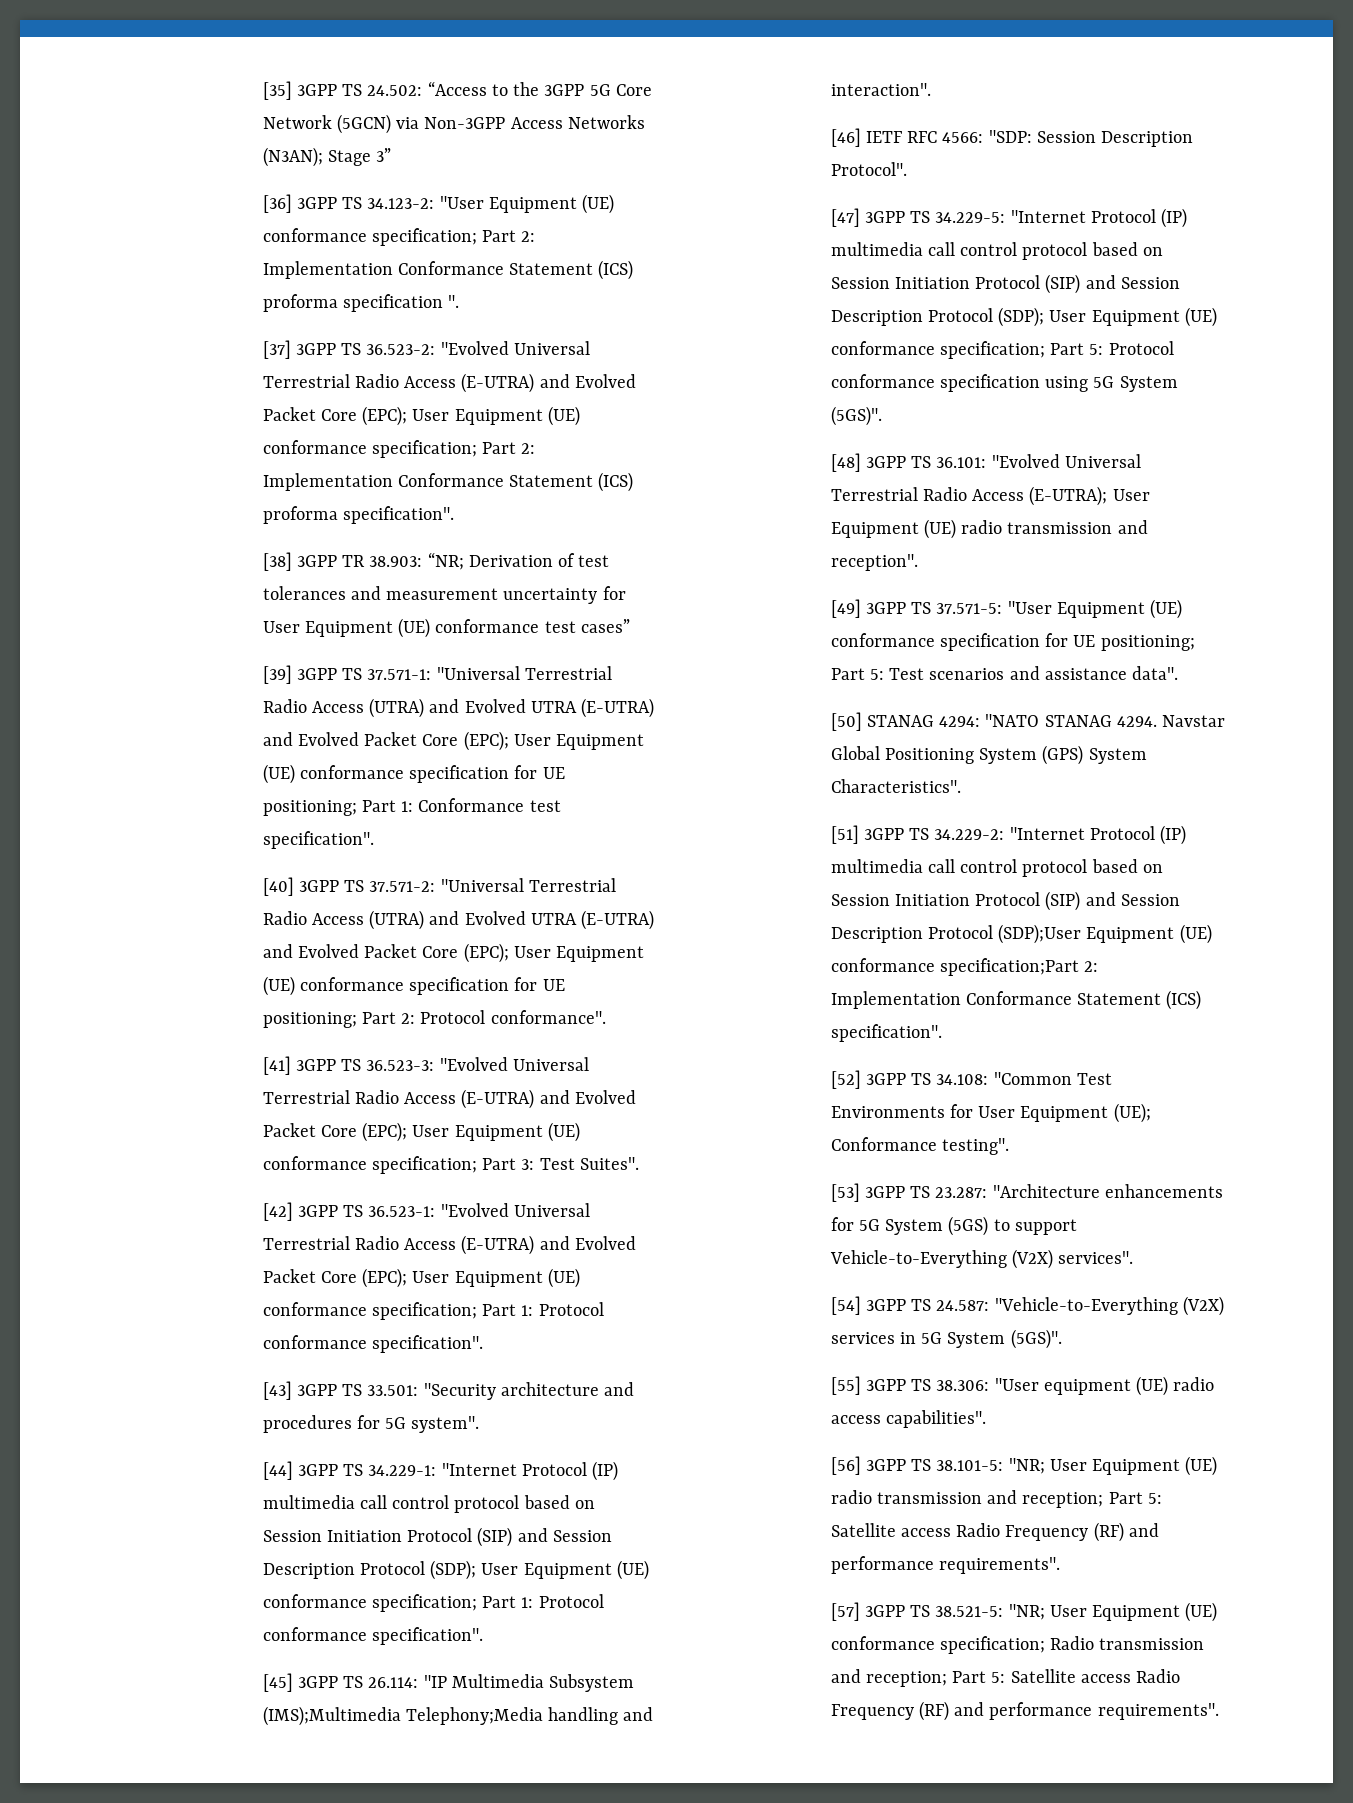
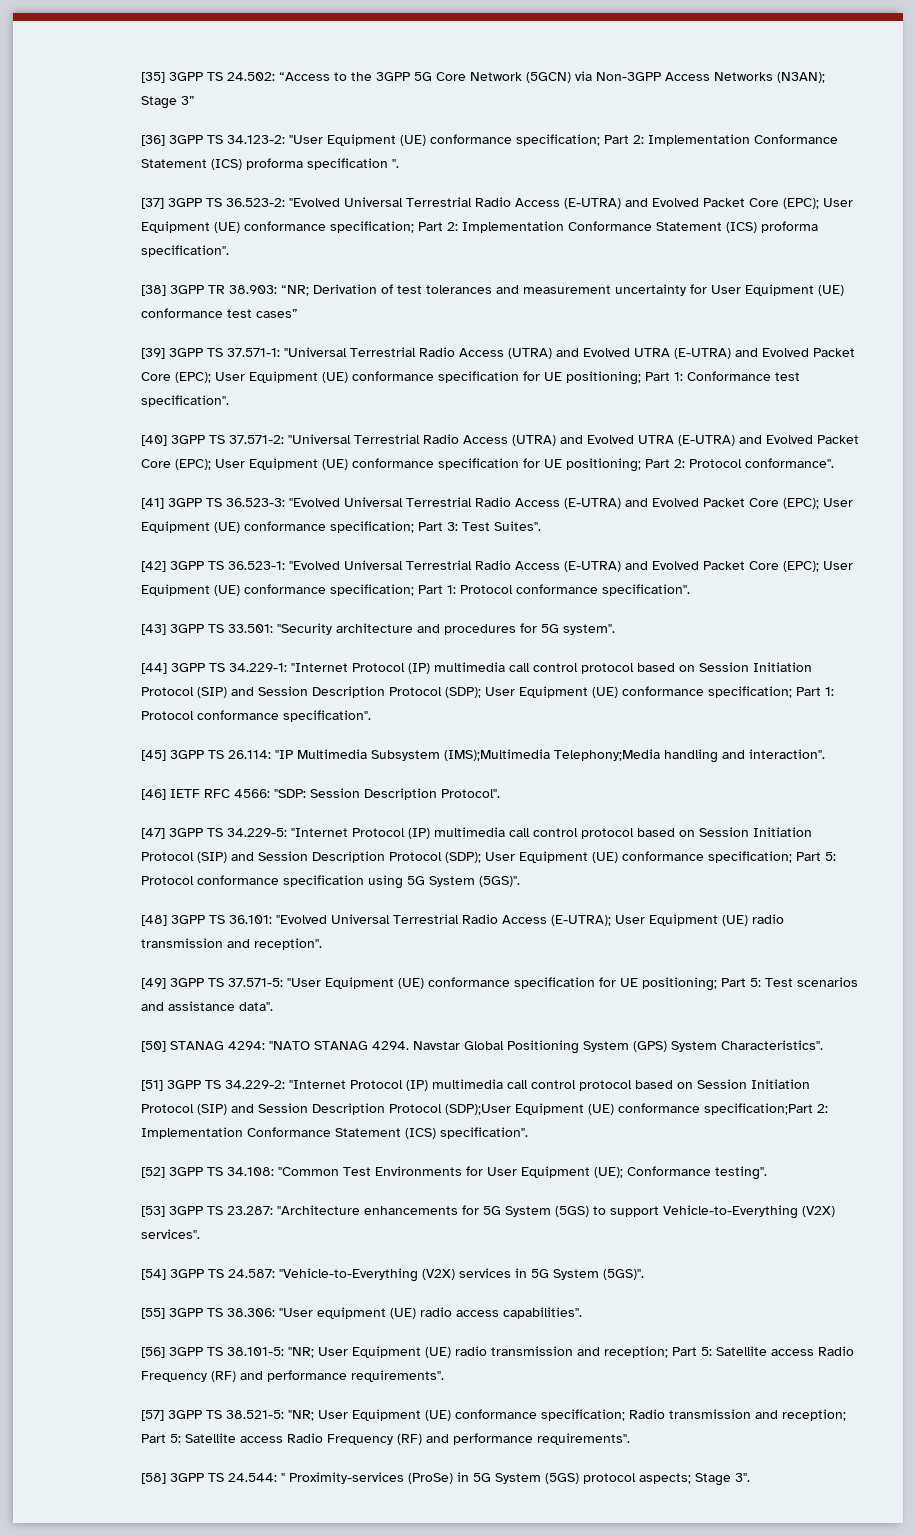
(1219, 1711) none -> [140,1472,750,1486] // [58] 3GPP TS 24.544: " Proximity-services (ProSe) in 5G System (5GS) protocol aspects; Stage 3".

